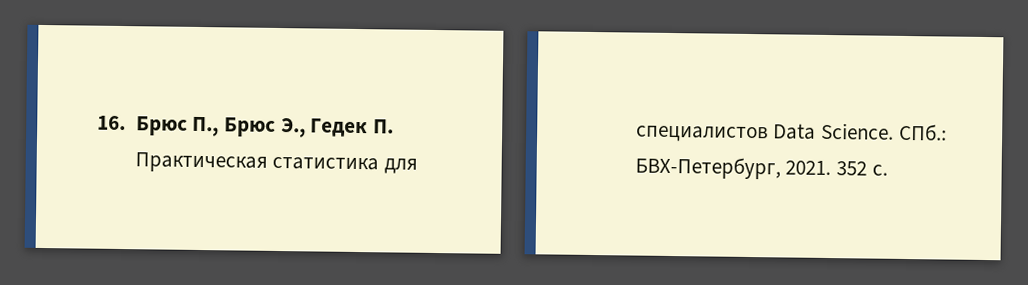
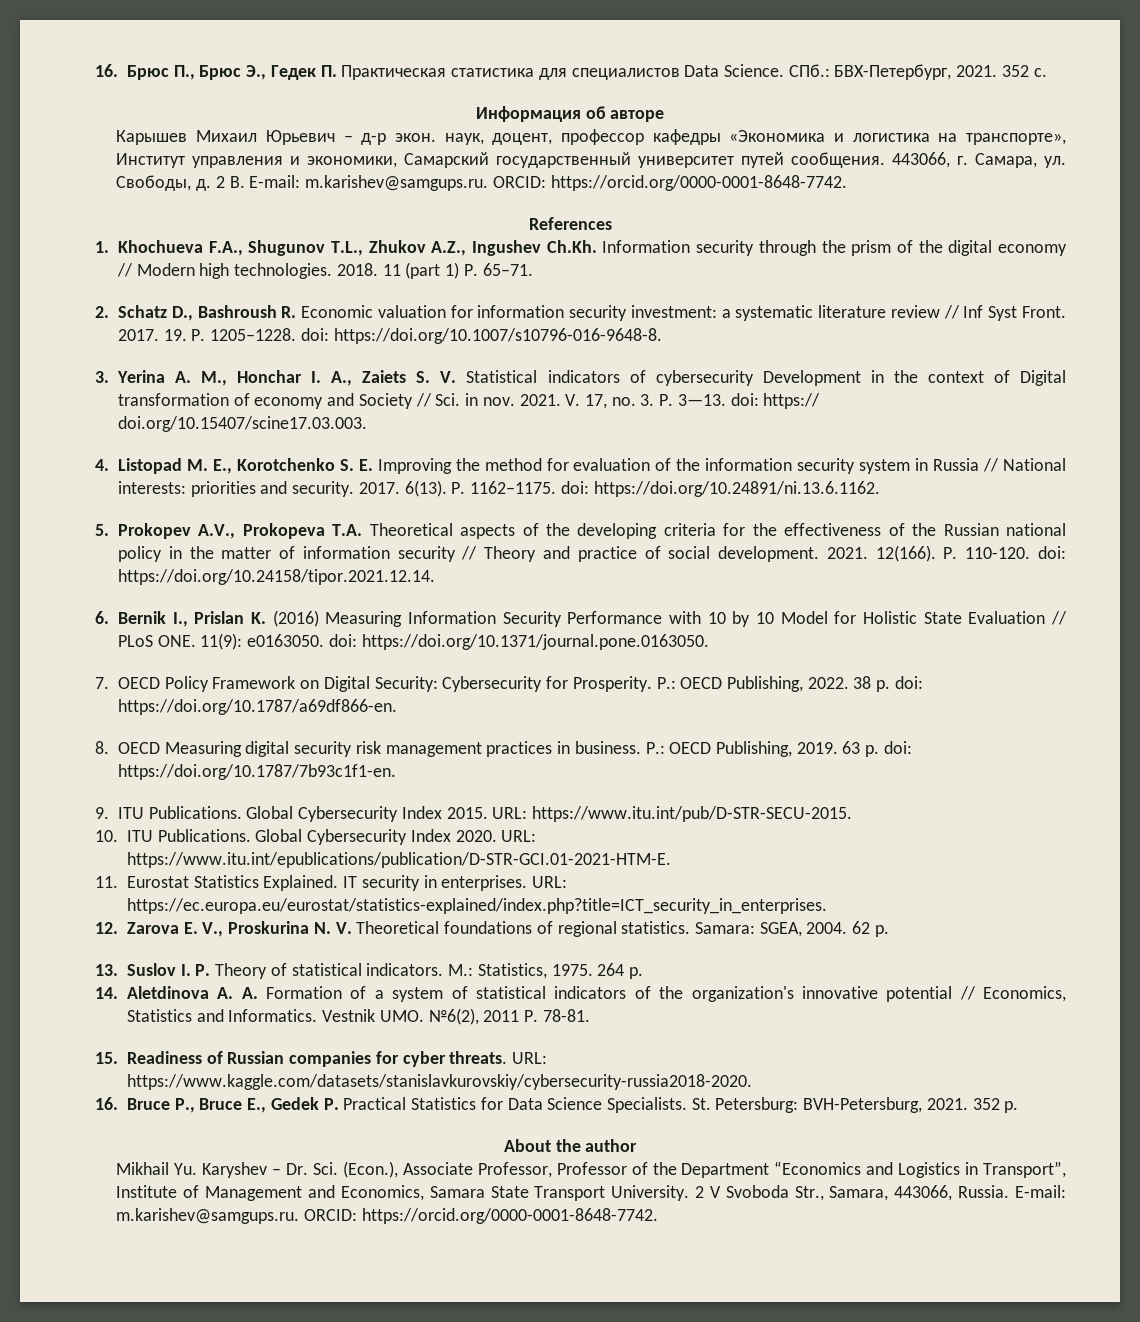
(888, 170) none -> [475,106,665,122] [116,129,1067,145] [116,152,1067,168] [116,175,847,191] [528,217,612,230] [95,240,1067,256] [116,262,533,279] [95,305,1066,321] [117,328,662,344] [95,370,1067,386] [117,393,821,409] [117,416,367,432] [95,458,1067,474] [117,480,880,497] [95,523,1066,539] [117,545,1066,562] [117,569,435,585] [95,610,1067,627] [117,633,709,650] [95,676,923,692] [117,699,397,715] [95,741,912,757] [117,764,396,780] [95,806,853,822] [95,829,537,845] [126,852,671,868] [95,875,568,891] [126,898,827,914] [95,921,889,937] [95,963,643,979] [95,986,1066,1002] [126,1008,590,1025] [95,1051,548,1067] [126,1074,752,1090] [95,1097,1019,1113] [503,1139,638,1152] [116,1161,1066,1178] [116,1185,1066,1201] [116,1208,658,1224] // Информация об авторе // Карышев Михаил Юрьевич – д-р экон. наук, доцент, профессор кафедры «Экономика и логистика на транспорте», Институт управления и экономики, Самарский государственный университет путей сообщения. 443066, г. Самара, ул. Свободы, д. 2 В. E-mail: m.karishev@samgups.ru. ORCID: https://orcid.org/0000-0001-8648-7742. // References // 1. Khochueva F.A., Shugunov T.L., Zhukov A.Z., Ingushev Ch.Kh. Information security through the prism of the digital economy // Modern high technologies. 2018. 11 (part 1) P. 65–71. // 2. Schatz D., Bashroush R. Economic valuation for information security investment: a systematic literature review // Inf Syst Front. 2017. 19. P. 1205–1228. doi: https://doi.org/10.1007/s10796-016-9648-8. // 3. Yerina A. M., Honchar I. A., Zaiets S. V. Statistical indicators of cybersecurity Development in the context of Digital transformation of economy and Society // Sci. in nov. 2021. V. 17, no. 3. P. 3—13. doi: https:// doi.org/10.15407/scine17.03.003. // 4. Listopad M. E., Korotchenko S. E. Improving the method for evaluation of the information security system in Russia // National interests: priorities and security. 2017. 6(13). P. 1162–1175. doi: https://doi.org/10.24891/ni.13.6.1162. // 5. Prokopev A.V., Prokopeva T.A. Theoretical aspects of the developing criteria for the effectiveness of the Russian national policy in the matter of information security // Theory and practice of social development. 2021. 12(166). P. 110-120. doi: https://doi.org/10.24158/tipor.2021.12.14. // 6. Bernik I., Prislan K. (2016) Measuring Information Security Performance with 10 by 10 Model for Holistic State Evaluation // PLoS ONE. 11(9): e0163050. doi: https://doi.org/10.1371/journal.pone.0163050. // 7. OECD Policy Framework on Digital Security: Cybersecurity for Prosperity. P.: OECD Publishing, 2022. 38 p. doi: https://doi.org/10.1787/a69df866-en. // 8. OECD Measuring digital security risk management practices in business. P.: OECD Publishing, 2019. 63 p. doi: https://doi.org/10.1787/7b93c1f1-en. // 9. ITU Publications. Global Cybersecurity Index 2015. URL: https://www.itu.int/pub/D-STR-SECU-2015. // 10. ITU Publications. Global Cybersecurity Index 2020. URL: https://www.itu.int/epublications/publication/D-STR-GCI.01-2021-HTM-E. // 11. Eurostat Statistics Explained. IT security in enterprises. URL: https://ec.europa.eu/eurostat/statistics-explained/index.php?title=ICT_security_in_enterprises. // 12. Zarova E. V., Proskurina N. V. Theoretical foundations of regional statistics. Samara: SGEA, 2004. 62 p. // 13. Suslov I. P. Theory of statistical indicators. M.: Statistics, 1975. 264 p. // 14. Aletdinova A. A. Formation of a system of statistical indicators of the organization's innovative potential // Economics, Statistics and Informatics. Vestnik UMO. №6(2), 2011 P. 78-81. // 15. Readiness of Russian companies for cyber threats. URL: https://www.kaggle.com/datasets/stanislavkurovskiy/cybersecurity-russia2018-2020. // 16. Bruce P., Bruce E., Gedek P. Practical Statistics for Data Science Specialists. St. Petersburg: BVH-Petersburg, 2021. 352 p. // About the author // Mikhail Yu. Karyshev – Dr. Sci. (Econ.), Associate Professor, Professor of the Department “Economics and Logistics in Transport”, Institute of Management and Economics, Samara State Transport University. 2 V Svoboda Str., Samara, 443066, Russia. E-mail: m.karishev@samgups.ru. ORCID: https://orcid.org/0000-0001-8648-7742.

